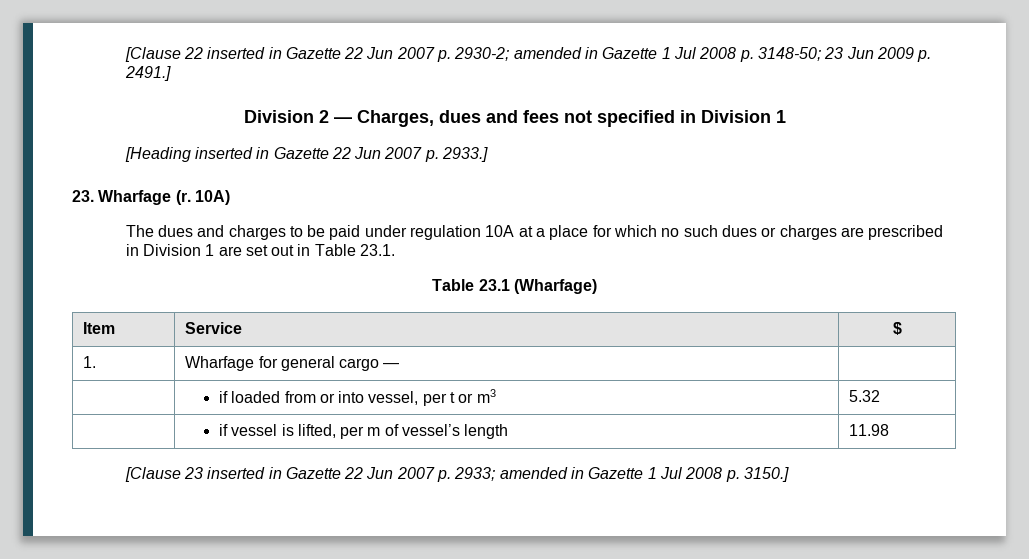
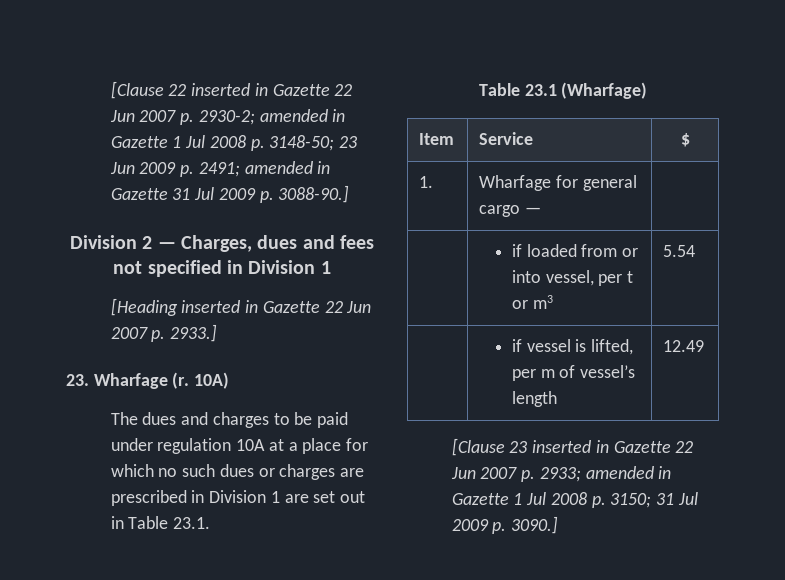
[124,66,171,81] 2491.] -> [198,161,331,177] [110,185,350,203] 2491; amended in Gazette 31 Jul 2009 p. 3088-90.]
[849,390,881,402] 5.32 -> [663,245,696,257] 5.54
[849,424,890,436] 11.98 -> [663,340,705,352] 12.49
[743,467,789,482] 3150.] -> [610,492,698,508] [451,516,559,534] 3150; 31 Jul 2009 p. 3090.]

